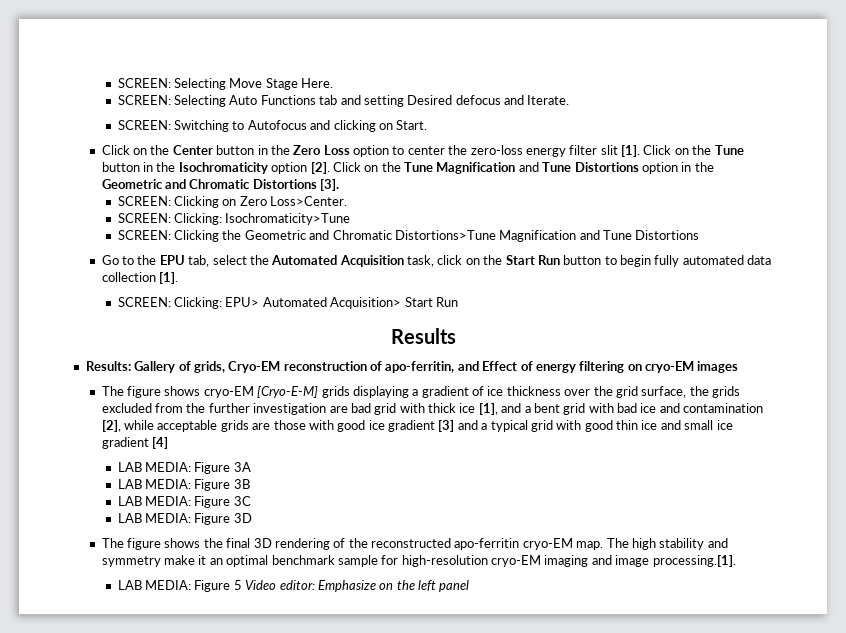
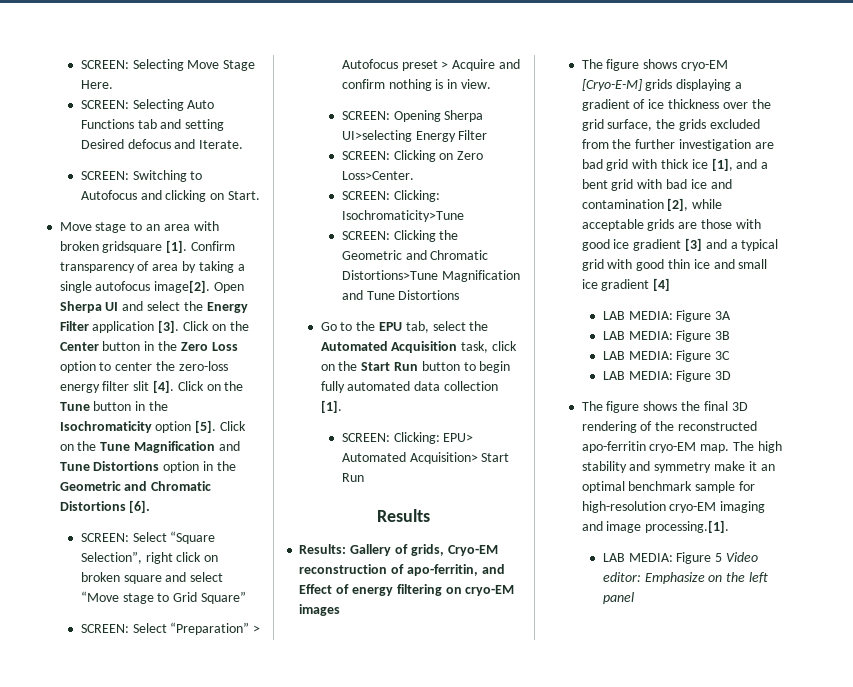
(428, 125) none -> [59,221,219,233] [59,240,235,253] [59,261,245,273] [59,280,244,293] [59,301,248,313] [59,320,180,333] Move stage to an area with broken gridsquare [1]. Confirm transparency of area by taking a single autofocus image[2]. Open Sherpa UI and select the Energy Filter application [3].
[621,145,641,157] [1]. -> [152,380,174,393] [4].
[310,162,330,174] [2]. -> [195,420,217,433] [5].
[320,179,340,191] [3]. -> [129,500,151,513] [80,531,216,544] [80,551,219,564] [80,572,224,584] [80,591,247,604] [80,622,261,635] [341,59,521,71] [341,79,492,91] [341,110,484,122] [341,130,488,142] [6]. // SCREEN: Select “Square Selection”, right click on broken square and select “Move stage to Grid Square” // SCREEN: Select “Preparation” > Autofocus preset > Acquire and confirm nothing is in view. // SCREEN: Opening Sherpa UI>selecting Energy Filter

